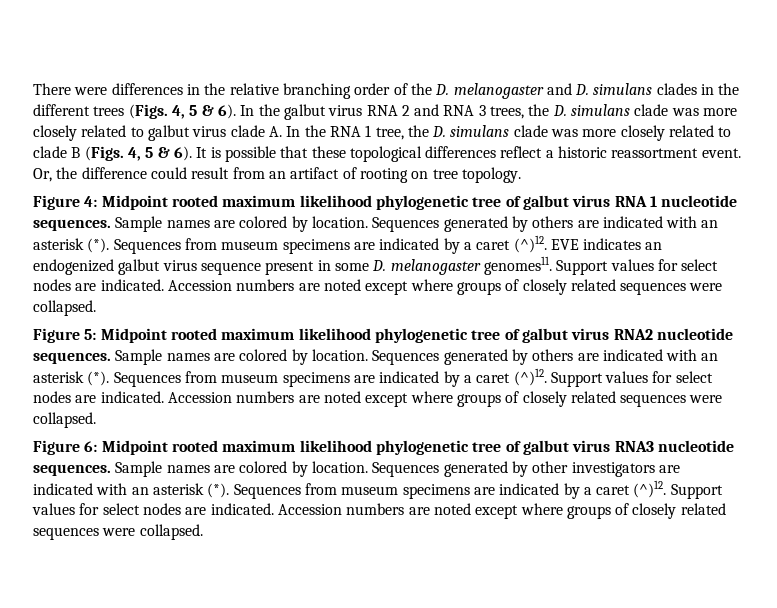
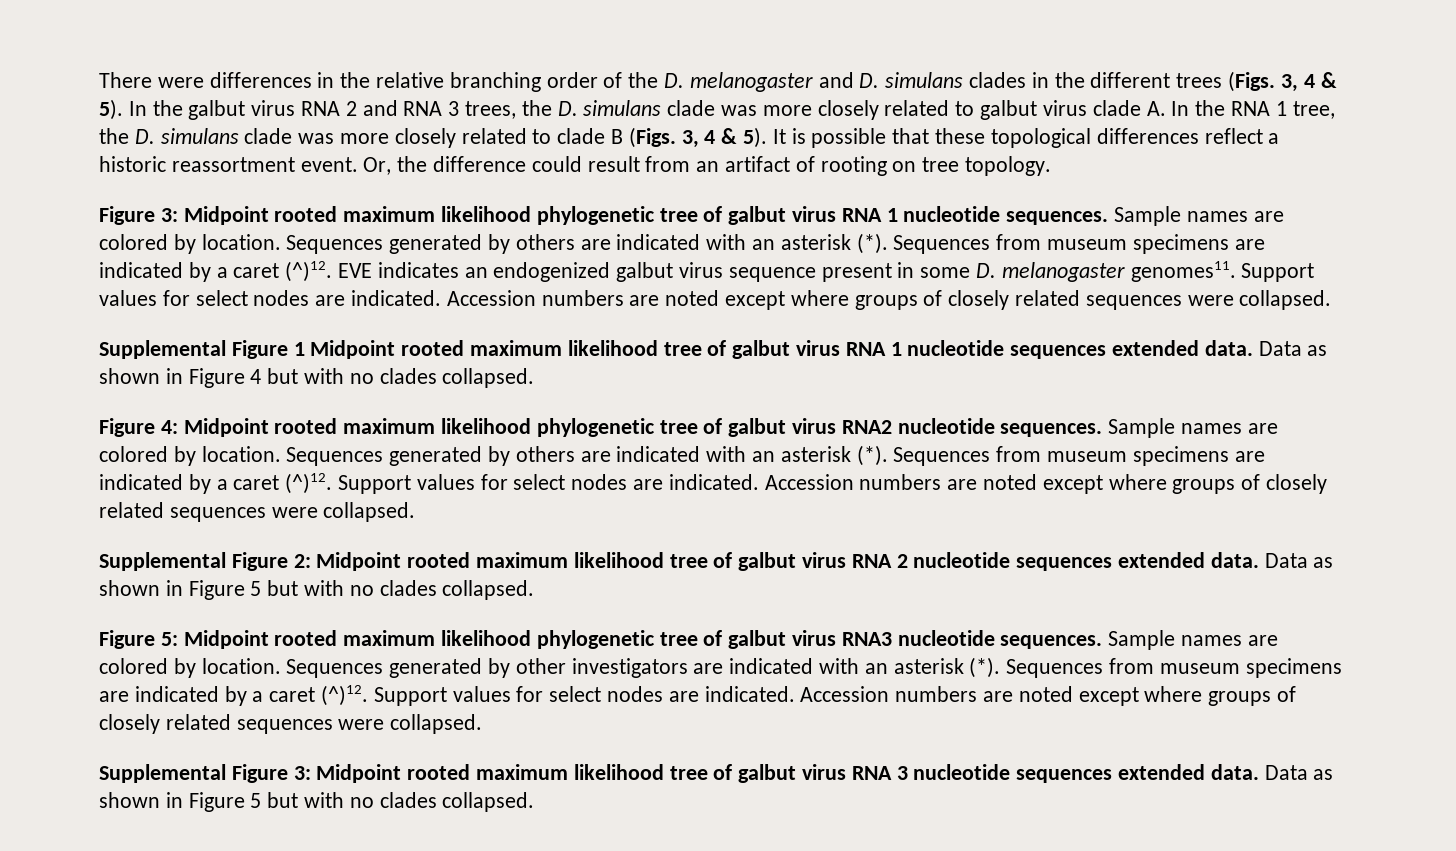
[171,104,236,119] 4, 5 & 6). -> [1280,72,1337,92] [99,99,123,120] 3, 4 & 5).
[127,146,192,161] 4, 5 & 6). -> [681,127,768,148] 3, 4 & 5).
[84,196,98,207] 4: -> [160,208,178,222] 3:
[33,328,97,343] Figure 5: -> [99,340,1328,359] [99,368,535,388] [99,418,178,437] Supplemental Figure 1 Midpoint rooted maximum likelihood tree of galbut virus RNA 1 nucleotide sequences extended data. Data as shown in Figure 4 but with no clades collapsed. // Figure 4:
[33,440,98,455] Figure 6: -> [99,552,1334,571] [99,580,535,600] [99,630,178,649] Supplemental Figure 2: Midpoint rooted maximum likelihood tree of galbut virus RNA 2 nucleotide sequences extended data. Data as shown in Figure 5 but with no clades collapsed. // Figure 5:
(203, 532) none -> [99,764,1334,783] [99,792,535,812] // Supplemental Figure 3: Midpoint rooted maximum likelihood tree of galbut virus RNA 3 nucleotide sequences extended data. Data as shown in Figure 5 but with no clades collapsed.

